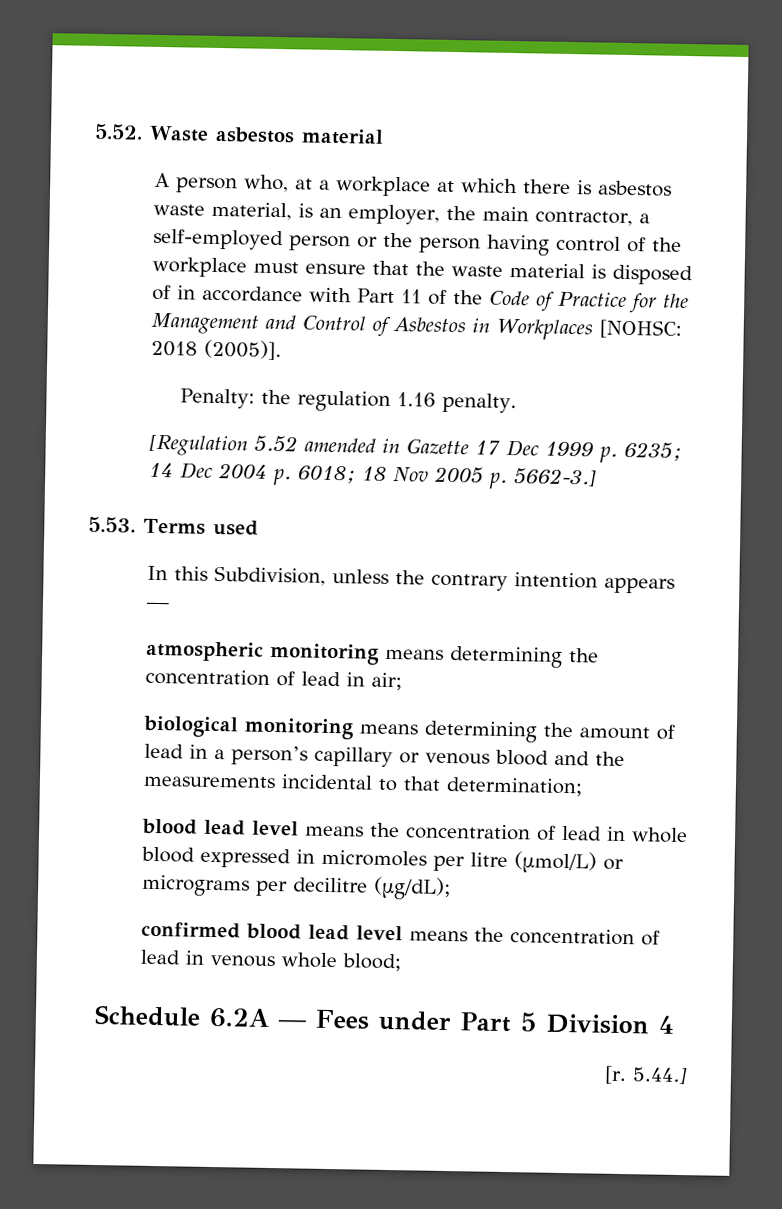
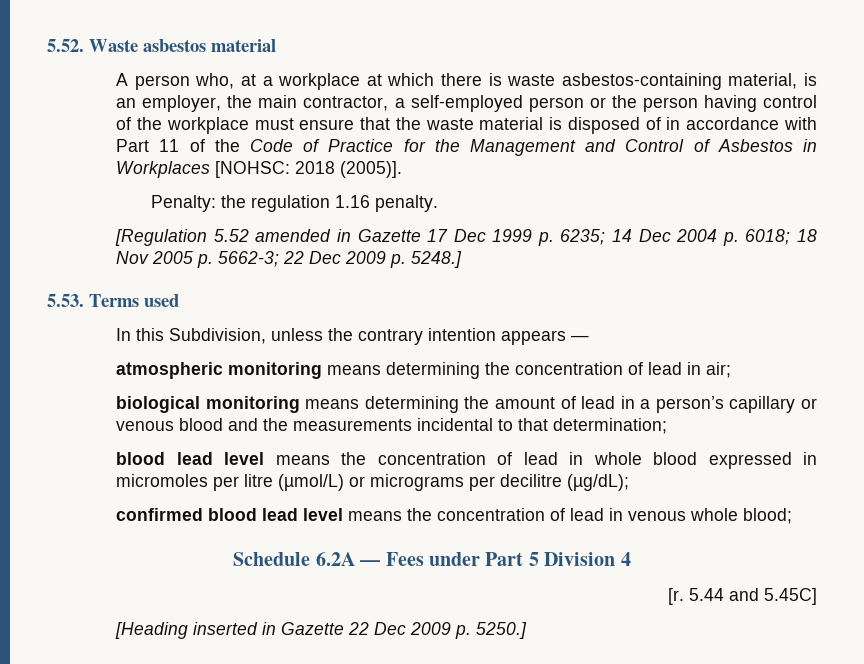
[598,180,673,197] [153,203,206,216] asbestos waste -> [507,73,722,90] waste asbestos-containing
[514,468,598,487] 5662-3.] -> [218,251,463,268] 5662-3; 22 Dec 2009 p. 5248.]
[632,1066,688,1085] 5.44.] -> [689,588,817,605] [115,622,528,639] 5.44 and 5.45C] // [Heading inserted in Gazette 22 Dec 2009 p. 5250.]

